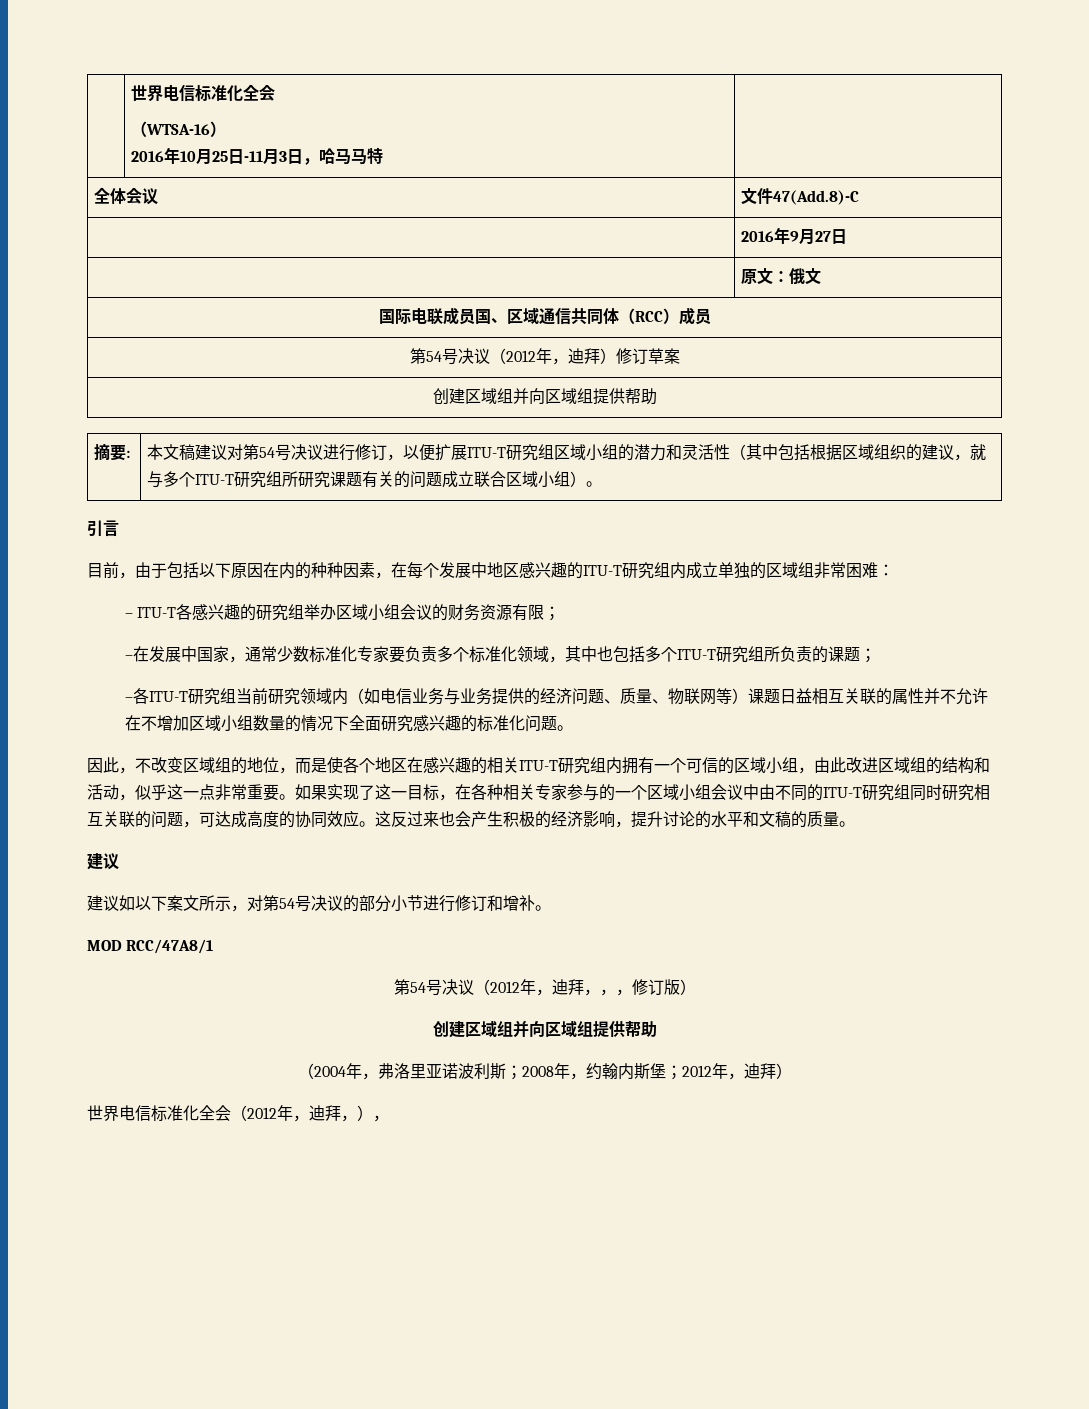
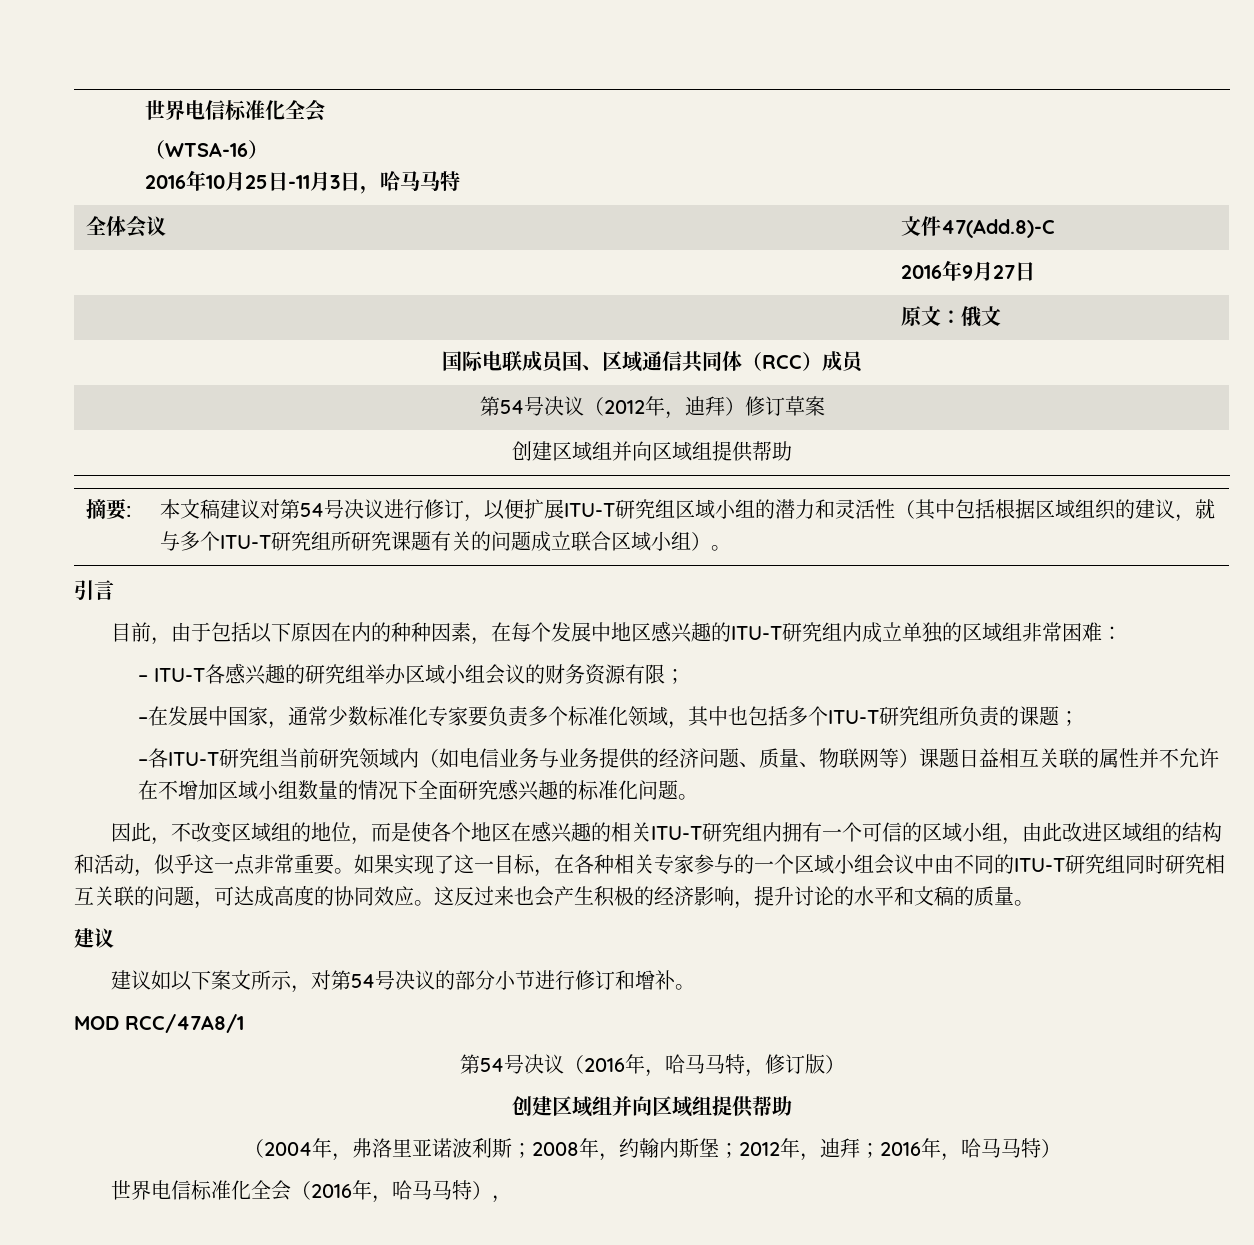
[489,979,616,996] 2012年，迪拜，， -> [583,1054,745,1077] 2016年，哈马马特
(776, 1071) none -> [859,1138,1041,1161] ；2016年，哈马马特
[247,1105,357,1122] 2012年，迪拜， -> [310,1180,472,1203] 2016年，哈马马特

